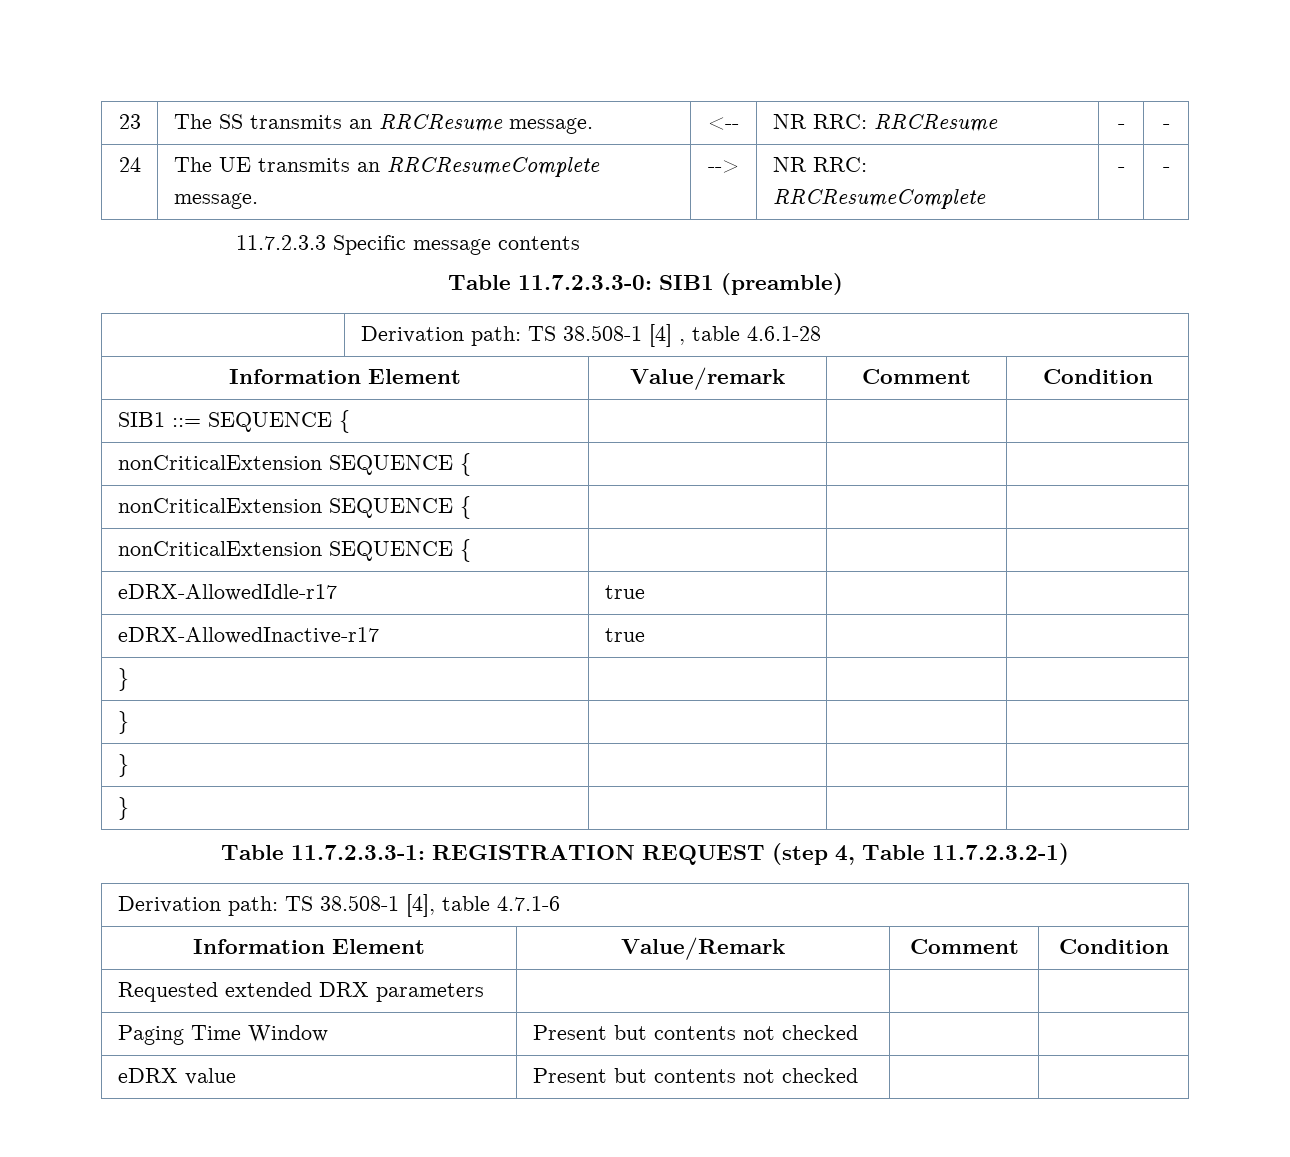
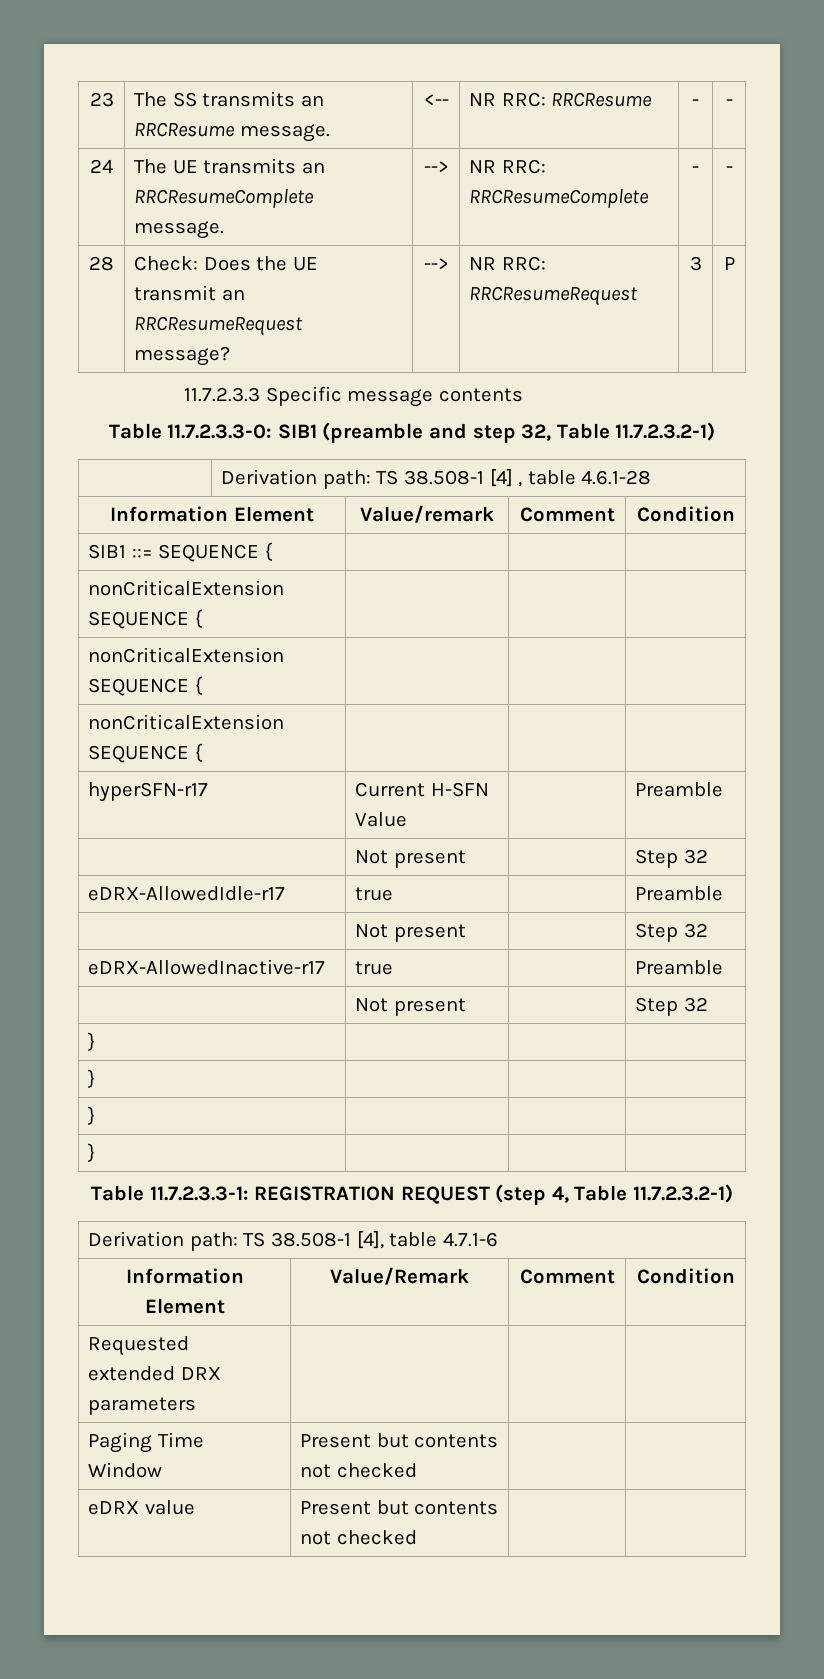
(1170, 169) none -> [89,256,114,271] [134,256,318,271] [134,285,245,301] [134,316,304,336] [134,346,231,366] [423,258,449,270] [469,256,546,271] [469,286,639,306] [689,256,702,271] [723,257,735,270] // 28 | Check: Does the UE transmit an RRCResumeRequest message? | --> | NR RRC: RRCResumeRequest | 3 | P
[720,273,843,295] (preamble) -> [322,422,716,443] (preamble and step 32, Table 11.7.2.3.2-1)
[117,584,337,601] [604,585,645,599] [117,627,379,644] [604,628,645,642] eDRX-AllowedIdle-r17 | true | | // eDRX-AllowedInactive-r17 | true | | -> [88,782,209,802] [355,782,489,797] [355,812,408,827] [635,782,724,797] [355,850,466,868] [635,849,708,868] [88,886,286,901] [355,887,394,901] [635,886,724,901] [355,924,466,942] [635,923,708,942] [88,959,326,975] [355,961,394,975] [635,960,724,975] [355,998,466,1016] [635,997,708,1016] hyperSFN-r17 | Current H-SFN Value | | Preamble // | Not present | | Step 32 // eDRX-AllowedIdle-r17 | true | | Preamble // | Not present | | Step 32 // eDRX-AllowedInactive-r17 | true | | Preamble // | Not present | | Step 32

